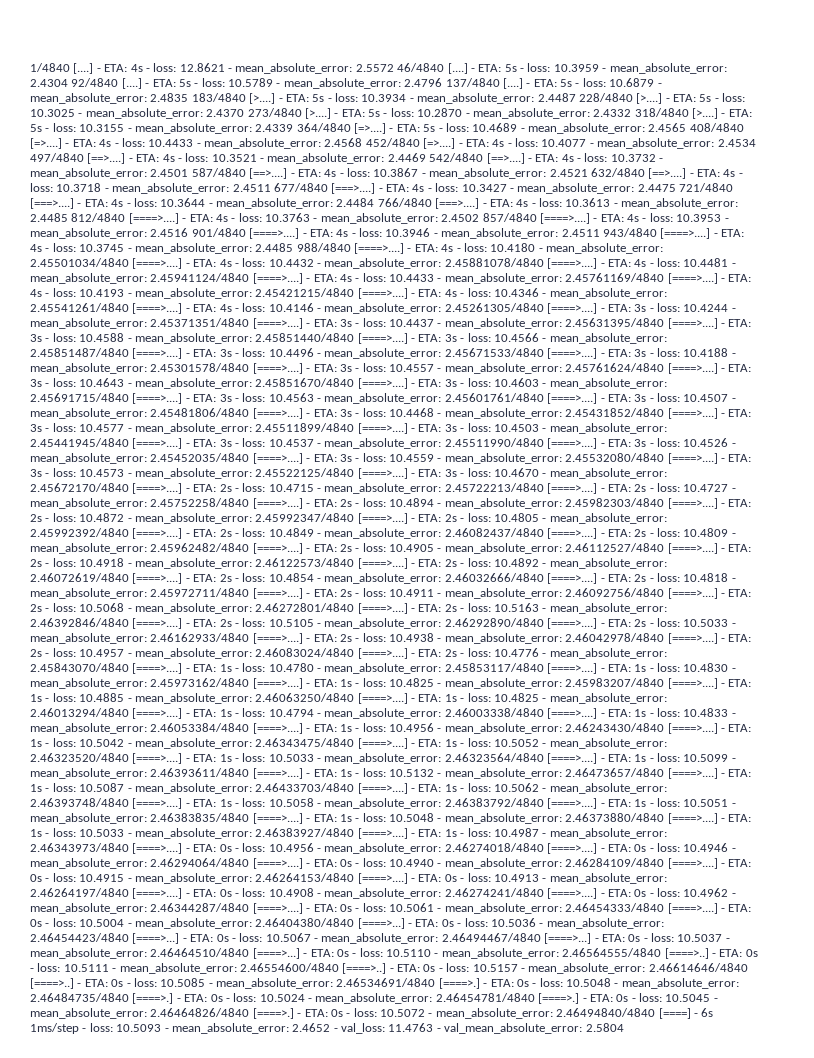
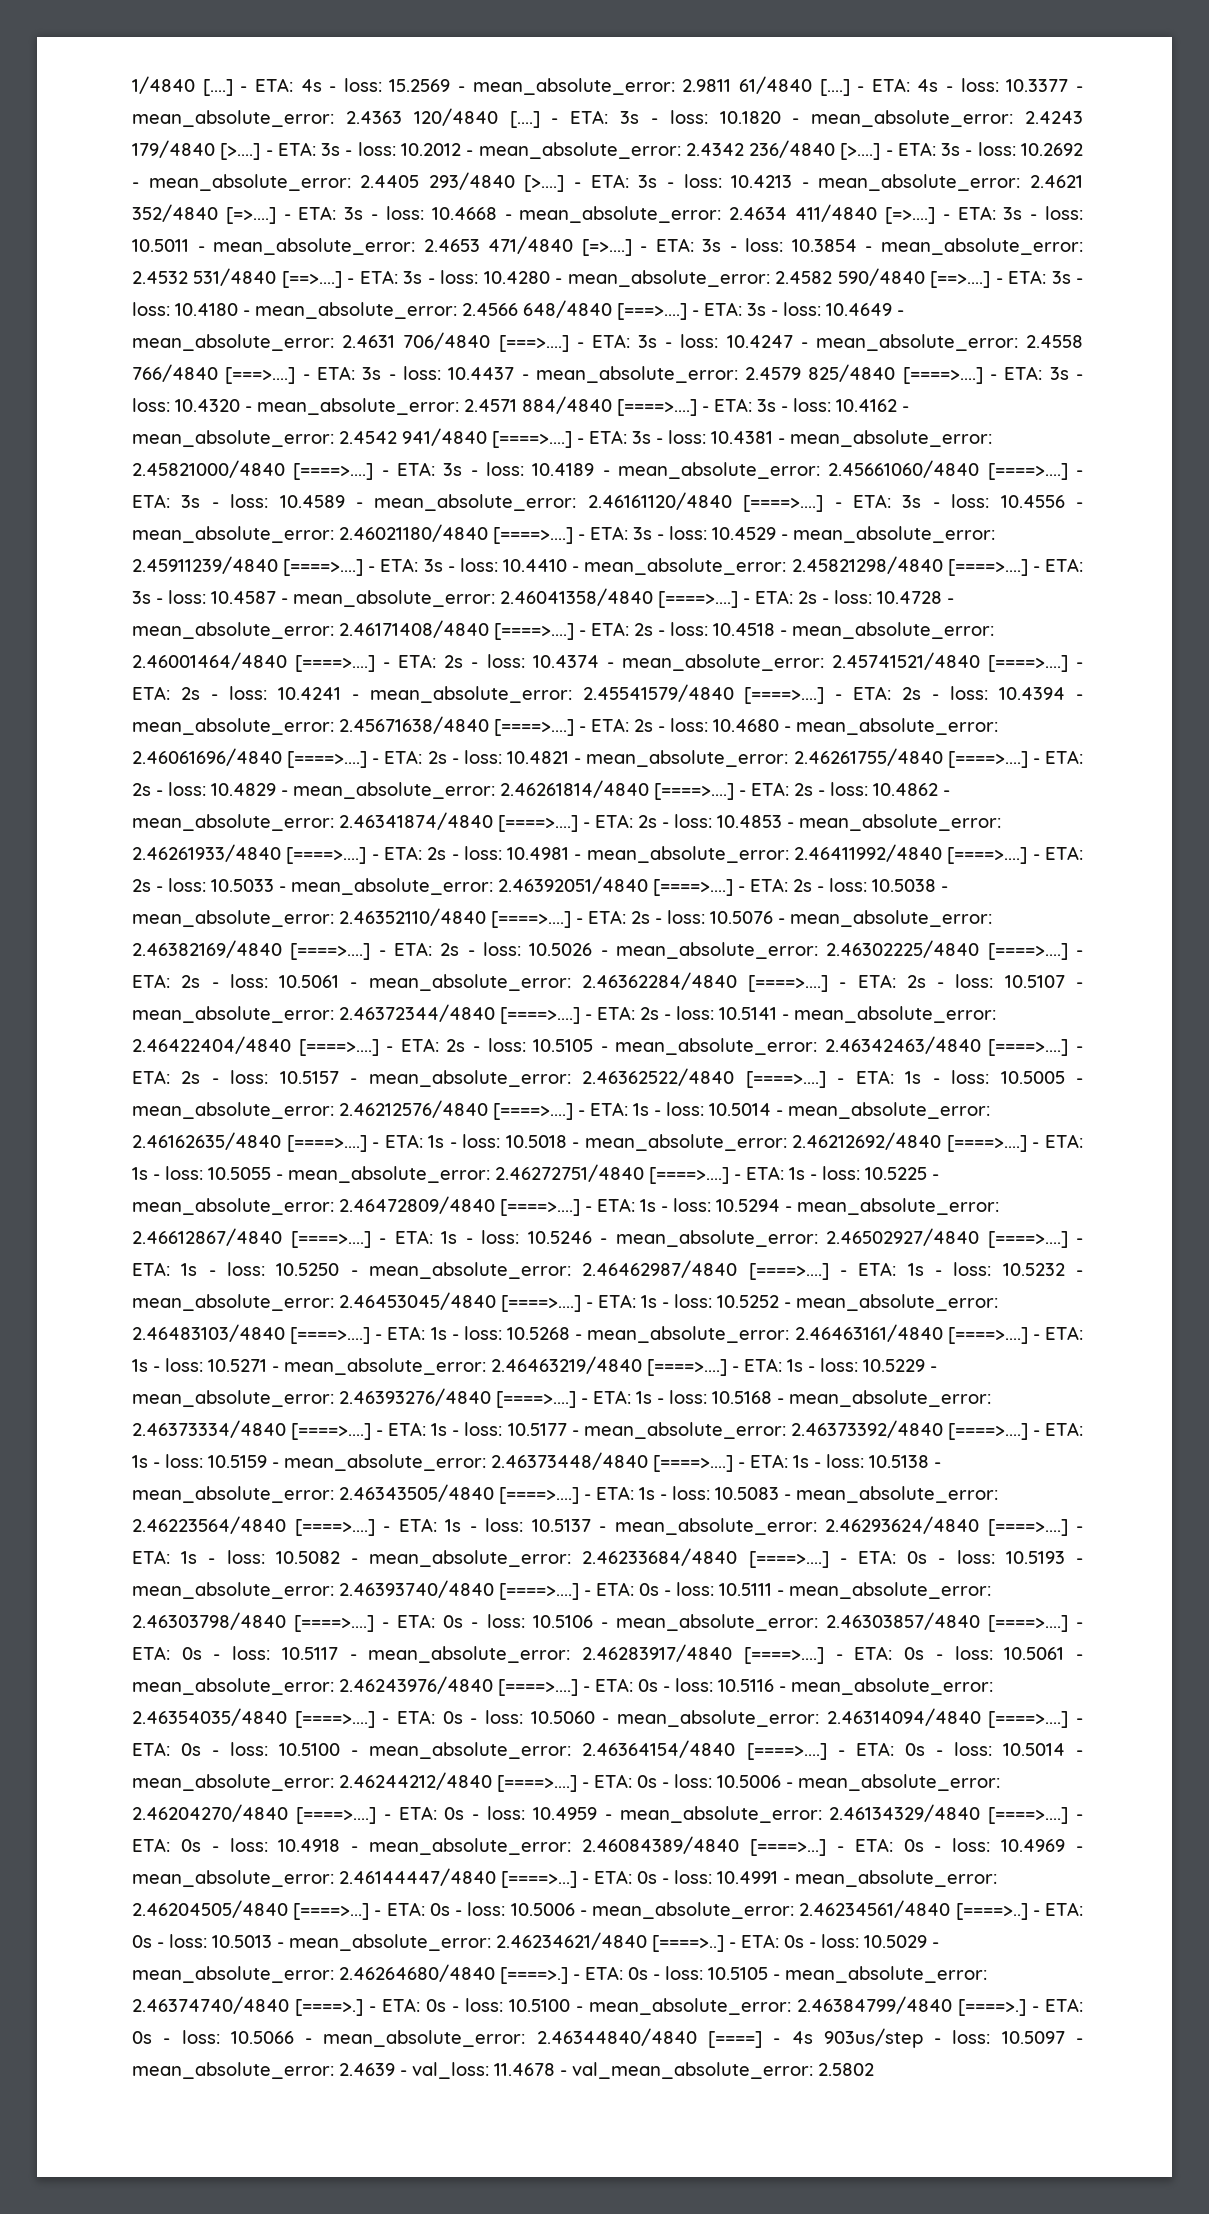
[179,63,727,74] [30,78,662,89] [30,93,746,104] [30,108,752,119] [30,123,744,134] [30,138,756,149] [30,153,664,164] [30,168,743,179] [30,183,733,194] [30,198,739,209] [30,213,729,224] [30,228,744,239] [30,243,454,254] 12.8621 - mean_absolute_error: 2.5572 46/4840 [....] - ETA: 5s - loss: 10.3959 - mean_absolute_error: 2.4304 92/4840 [....] - ETA: 5s - loss: 10.5789 - mean_absolute_error: 2.4796 137/4840 [....] - ETA: 5s - loss: 10.6879 - mean_absolute_error: 2.4835 183/4840 [>....] - ETA: 5s - loss: 10.3934 - mean_absolute_error: 2.4487 228/4840 [>....] - ETA: 5s - loss: 10.3025 - mean_absolute_error: 2.4370 273/4840 [>....] - ETA: 5s - loss: 10.2870 - mean_absolute_error: 2.4332 318/4840 [>....] - ETA: 5s - loss: 10.3155 - mean_absolute_error: 2.4339 364/4840 [=>....] - ETA: 5s - loss: 10.4689 - mean_absolute_error: 2.4565 408/4840 [=>....] - ETA: 4s - loss: 10.4433 - mean_absolute_error: 2.4568 452/4840 [=>....] - ETA: 4s - loss: 10.4077 - mean_absolute_error: 2.4534 497/4840 [==>....] - ETA: 4s - loss: 10.3521 - mean_absolute_error: 2.4469 542/4840 [==>....] - ETA: 4s - loss: 10.3732 - mean_absolute_error: 2.4501 587/4840 [==>....] - ETA: 4s - loss: 10.3867 - mean_absolute_error: 2.4521 632/4840 [==>....] - ETA: 4s - loss: 10.3718 - mean_absolute_error: 2.4511 677/4840 [===>....] - ETA: 4s - loss: 10.3427 - mean_absolute_error: 2.4475 721/4840 [===>....] - ETA: 4s - loss: 10.3644 - mean_absolute_error: 2.4484 766/4840 [===>....] - ETA: 4s - loss: 10.3613 - mean_absolute_error: 2.4485 812/4840 [====>....] - ETA: 4s - loss: 10.3763 - mean_absolute_error: 2.4502 857/4840 [====>....] - ETA: 4s - loss: 10.3953 - mean_absolute_error: 2.4516 901/4840 [====>....] - ETA: 4s - loss: 10.3946 - mean_absolute_error: 2.4511 943/4840 [====>....] - ETA: 4s - loss: 10.3745 - mean_absolute_error: 2.4485 988/4840 [====>....] - ETA: 4s -> [389,76,1084,96] [132,108,1083,128] [132,140,1084,160] [132,172,1084,192] [132,204,1084,224] [132,236,1083,256] [132,268,1071,288] 15.2569 - mean_absolute_error: 2.9811 61/4840 [....] - ETA: 4s - loss: 10.3377 - mean_absolute_error: 2.4363 120/4840 [....] - ETA: 3s - loss: 10.1820 - mean_absolute_error: 2.4243 179/4840 [>....] - ETA: 3s - loss: 10.2012 - mean_absolute_error: 2.4342 236/4840 [>....] - ETA: 3s - loss: 10.2692 - mean_absolute_error: 2.4405 293/4840 [>....] - ETA: 3s - loss: 10.4213 - mean_absolute_error: 2.4621 352/4840 [=>....] - ETA: 3s - loss: 10.4668 - mean_absolute_error: 2.4634 411/4840 [=>....] - ETA: 3s - loss: 10.5011 - mean_absolute_error: 2.4653 471/4840 [=>....] - ETA: 3s - loss: 10.3854 - mean_absolute_error: 2.4532 531/4840 [==>....] - ETA: 3s - loss: 10.4280 - mean_absolute_error: 2.4582 590/4840 [==>....] - ETA: 3s
[30,258,736,269] [30,273,752,284] [30,288,667,299] [30,303,736,314] [30,318,303,329] 2.45501034/4840 [====>....] - ETA: 4s - loss: 10.4432 - mean_absolute_error: 2.45881078/4840 [====>....] - ETA: 4s - loss: 10.4481 - mean_absolute_error: 2.45941124/4840 [====>....] - ETA: 4s - loss: 10.4433 - mean_absolute_error: 2.45761169/4840 [====>....] - ETA: 4s - loss: 10.4193 - mean_absolute_error: 2.45421215/4840 [====>....] - ETA: 4s - loss: 10.4346 - mean_absolute_error: 2.45541261/4840 [====>....] - ETA: 4s - loss: 10.4146 - mean_absolute_error: 2.45261305/4840 [====>....] - ETA: 3s - loss: 10.4244 - mean_absolute_error: 2.45371351/4840 [====>....] -> [462,300,904,320] [132,332,1083,352] [132,364,296,384] 2.4566 648/4840 [===>....] - ETA: 3s - loss: 10.4649 - mean_absolute_error: 2.4631 706/4840 [===>....] - ETA: 3s - loss: 10.4247 - mean_absolute_error: 2.4558 766/4840 [===>....]
[565,318,752,329] [30,333,667,344] [30,348,736,359] [30,363,752,374] [30,378,667,389] [30,393,736,404] [30,408,752,419] [30,423,667,434] [30,438,736,449] [30,453,752,464] [30,468,667,479] [30,483,736,494] [30,498,752,509] [30,513,667,524] [30,528,736,539] [30,543,752,554] [30,558,667,569] [30,573,736,584] [30,588,752,599] [30,603,667,614] [30,618,129,627] 2.45631395/4840 [====>....] - ETA: 3s - loss: 10.4588 - mean_absolute_error: 2.45851440/4840 [====>....] - ETA: 3s - loss: 10.4566 - mean_absolute_error: 2.45851487/4840 [====>....] - ETA: 3s - loss: 10.4496 - mean_absolute_error: 2.45671533/4840 [====>....] - ETA: 3s - loss: 10.4188 - mean_absolute_error: 2.45301578/4840 [====>....] - ETA: 3s - loss: 10.4557 - mean_absolute_error: 2.45761624/4840 [====>....] - ETA: 3s - loss: 10.4643 - mean_absolute_error: 2.45851670/4840 [====>....] - ETA: 3s - loss: 10.4603 - mean_absolute_error: 2.45691715/4840 [====>....] - ETA: 3s - loss: 10.4563 - mean_absolute_error: 2.45601761/4840 [====>....] - ETA: 3s - loss: 10.4507 - mean_absolute_error: 2.45481806/4840 [====>....] - ETA: 3s - loss: 10.4468 - mean_absolute_error: 2.45431852/4840 [====>....] - ETA: 3s - loss: 10.4577 - mean_absolute_error: 2.45511899/4840 [====>....] - ETA: 3s - loss: 10.4503 - mean_absolute_error: 2.45441945/4840 [====>....] - ETA: 3s - loss: 10.4537 - mean_absolute_error: 2.45511990/4840 [====>....] - ETA: 3s - loss: 10.4526 - mean_absolute_error: 2.45452035/4840 [====>....] - ETA: 3s - loss: 10.4559 - mean_absolute_error: 2.45532080/4840 [====>....] - ETA: 3s - loss: 10.4573 - mean_absolute_error: 2.45522125/4840 [====>....] - ETA: 3s - loss: 10.4670 - mean_absolute_error: 2.45672170/4840 [====>....] - ETA: 2s - loss: 10.4715 - mean_absolute_error: 2.45722213/4840 [====>....] - ETA: 2s - loss: 10.4727 - mean_absolute_error: 2.45752258/4840 [====>....] - ETA: 2s - loss: 10.4894 - mean_absolute_error: 2.45982303/4840 [====>....] - ETA: 2s - loss: 10.4872 - mean_absolute_error: 2.45992347/4840 [====>....] - ETA: 2s - loss: 10.4805 - mean_absolute_error: 2.45992392/4840 [====>....] - ETA: 2s - loss: 10.4849 - mean_absolute_error: 2.46082437/4840 [====>....] - ETA: 2s - loss: 10.4809 - mean_absolute_error: 2.45962482/4840 [====>....] - ETA: 2s - loss: 10.4905 - mean_absolute_error: 2.46112527/4840 [====>....] - ETA: 2s - loss: 10.4918 - mean_absolute_error: 2.46122573/4840 [====>....] - ETA: 2s - loss: 10.4892 - mean_absolute_error: 2.46072619/4840 [====>....] - ETA: 2s - loss: 10.4854 - mean_absolute_error: 2.46032666/4840 [====>....] - ETA: 2s - loss: 10.4818 - mean_absolute_error: 2.45972711/4840 [====>....] - ETA: 2s - loss: 10.4911 - mean_absolute_error: 2.46092756/4840 [====>....] - ETA: 2s - loss: 10.5068 - mean_absolute_error: 2.46272801/4840 [====>....] - ETA: 2s - loss: 10.5163 - mean_absolute_error: 2.46392846/4840 -> [745,364,1083,384] [132,396,909,416] [132,428,992,448] [132,460,1083,480] [132,492,1083,512] [132,524,995,544] [132,556,1083,576] [132,588,954,608] [132,620,994,640] [132,652,1083,672] [132,684,1083,704] [132,716,998,736] [132,748,1083,768] [132,780,950,800] [132,812,1001,832] [132,844,1083,864] [132,876,948,896] [132,908,992,928] [132,940,1083,960] [132,972,1083,992] [132,1004,996,1024] [132,1036,291,1054] 2.4579 825/4840 [====>....] - ETA: 3s - loss: 10.4320 - mean_absolute_error: 2.4571 884/4840 [====>....] - ETA: 3s - loss: 10.4162 - mean_absolute_error: 2.4542 941/4840 [====>....] - ETA: 3s - loss: 10.4381 - mean_absolute_error: 2.45821000/4840 [====>....] - ETA: 3s - loss: 10.4189 - mean_absolute_error: 2.45661060/4840 [====>....] - ETA: 3s - loss: 10.4589 - mean_absolute_error: 2.46161120/4840 [====>....] - ETA: 3s - loss: 10.4556 - mean_absolute_error: 2.46021180/4840 [====>....] - ETA: 3s - loss: 10.4529 - mean_absolute_error: 2.45911239/4840 [====>....] - ETA: 3s - loss: 10.4410 - mean_absolute_error: 2.45821298/4840 [====>....] - ETA: 3s - loss: 10.4587 - mean_absolute_error: 2.46041358/4840 [====>....] - ETA: 2s - loss: 10.4728 - mean_absolute_error: 2.46171408/4840 [====>....] - ETA: 2s - loss: 10.4518 - mean_absolute_error: 2.46001464/4840 [====>....] - ETA: 2s - loss: 10.4374 - mean_absolute_error: 2.45741521/4840 [====>....] - ETA: 2s - loss: 10.4241 - mean_absolute_error: 2.45541579/4840 [====>....] - ETA: 2s - loss: 10.4394 - mean_absolute_error: 2.45671638/4840 [====>....] - ETA: 2s - loss: 10.4680 - mean_absolute_error: 2.46061696/4840 [====>....] - ETA: 2s - loss: 10.4821 - mean_absolute_error: 2.46261755/4840 [====>....] - ETA: 2s - loss: 10.4829 - mean_absolute_error: 2.46261814/4840 [====>....] - ETA: 2s - loss: 10.4862 - mean_absolute_error: 2.46341874/4840 [====>....] - ETA: 2s - loss: 10.4853 - mean_absolute_error: 2.46261933/4840 [====>....] - ETA: 2s - loss: 10.4981 - mean_absolute_error: 2.46411992/4840 [====>....] - ETA: 2s - loss: 10.5033 - mean_absolute_error: 2.46392051/4840 [====>....] - ETA: 2s - loss: 10.5038 - mean_absolute_error: 2.46352110/4840 [====>....] - ETA: 2s - loss: 10.5076 - mean_absolute_error: 2.46382169/4840 [====>....] - ETA: 2s - loss: 10.5026 - mean_absolute_error: 2.46302225/4840 [====>....] - ETA: 2s - loss: 10.5061 - mean_absolute_error: 2.46362284/4840 [====>....] - ETA: 2s - loss: 10.5107 - mean_absolute_error: 2.46372344/4840 [====>....] - ETA: 2s - loss: 10.5141 - mean_absolute_error: 2.46422404/4840
[444,618,736,629] [30,633,752,644] [30,648,667,659] [30,663,736,674] [30,678,752,689] [30,693,667,704] [30,708,736,719] [30,723,752,734] [30,738,667,749] [30,753,736,764] [30,768,752,779] [30,783,667,794] [30,798,736,809] [30,813,752,824] [30,828,667,839] [30,843,736,854] [30,858,752,869] [30,873,667,884] [30,888,736,899] [30,903,250,914] 2.46292890/4840 [====>....] - ETA: 2s - loss: 10.5033 - mean_absolute_error: 2.46162933/4840 [====>....] - ETA: 2s - loss: 10.4938 - mean_absolute_error: 2.46042978/4840 [====>....] - ETA: 2s - loss: 10.4957 - mean_absolute_error: 2.46083024/4840 [====>....] - ETA: 2s - loss: 10.4776 - mean_absolute_error: 2.45843070/4840 [====>....] - ETA: 1s - loss: 10.4780 - mean_absolute_error: 2.45853117/4840 [====>....] - ETA: 1s - loss: 10.4830 - mean_absolute_error: 2.45973162/4840 [====>....] - ETA: 1s - loss: 10.4825 - mean_absolute_error: 2.45983207/4840 [====>....] - ETA: 1s - loss: 10.4885 - mean_absolute_error: 2.46063250/4840 [====>....] - ETA: 1s - loss: 10.4825 - mean_absolute_error: 2.46013294/4840 [====>....] - ETA: 1s - loss: 10.4794 - mean_absolute_error: 2.46003338/4840 [====>....] - ETA: 1s - loss: 10.4833 - mean_absolute_error: 2.46053384/4840 [====>....] - ETA: 1s - loss: 10.4956 - mean_absolute_error: 2.46243430/4840 [====>....] - ETA: 1s - loss: 10.5042 - mean_absolute_error: 2.46343475/4840 [====>....] - ETA: 1s - loss: 10.5052 - mean_absolute_error: 2.46323520/4840 [====>....] - ETA: 1s - loss: 10.5033 - mean_absolute_error: 2.46323564/4840 [====>....] - ETA: 1s - loss: 10.5099 - mean_absolute_error: 2.46393611/4840 [====>....] - ETA: 1s - loss: 10.5132 - mean_absolute_error: 2.46473657/4840 [====>....] - ETA: 1s - loss: 10.5087 - mean_absolute_error: 2.46433703/4840 [====>....] - ETA: 1s - loss: 10.5062 - mean_absolute_error: 2.46393748/4840 [====>....] - ETA: 1s - loss: 10.5058 - mean_absolute_error: 2.46383792/4840 [====>....] - ETA: 1s - loss: 10.5051 - mean_absolute_error: 2.46383835/4840 [====>....] - ETA: 1s - loss: 10.5048 - mean_absolute_error: 2.46373880/4840 [====>....] - ETA: 1s - loss: 10.5033 - mean_absolute_error: 2.46383927/4840 [====>....] - ETA: 1s - loss: 10.4987 - mean_absolute_error: 2.46343973/4840 [====>....] - ETA: 0s - loss: 10.4956 - mean_absolute_error: 2.46274018/4840 [====>....] - ETA: 0s - loss: 10.4946 - mean_absolute_error: 2.46294064/4840 [====>....] - ETA: 0s - loss: 10.4940 - mean_absolute_error: 2.46284109/4840 [====>....] - ETA: 0s - loss: 10.4915 - mean_absolute_error: 2.46264153/4840 [====>....] - ETA: 0s - loss: 10.4913 - mean_absolute_error: 2.46264197/4840 [====>....] - ETA: 0s - loss: 10.4908 - mean_absolute_error: 2.46274241/4840 [====>....] - ETA: 0s - loss: 10.4962 - mean_absolute_error: 2.46344287/4840 -> [824,1036,1083,1056] [132,1068,1084,1088] [132,1100,990,1120] [132,1132,1083,1152] [132,1164,939,1184] [132,1196,999,1216] [132,1228,1083,1248] [132,1260,1084,1280] [132,1292,998,1312] [132,1324,1083,1344] [132,1356,937,1376] [132,1388,991,1408] [132,1420,1084,1440] [132,1452,941,1472] [132,1484,998,1504] [132,1516,1083,1536] [132,1548,1084,1568] [132,1580,991,1600] [132,1612,1083,1632] [132,1644,733,1663] 2.46342463/4840 [====>....] - ETA: 2s - loss: 10.5157 - mean_absolute_error: 2.46362522/4840 [====>....] - ETA: 1s - loss: 10.5005 - mean_absolute_error: 2.46212576/4840 [====>....] - ETA: 1s - loss: 10.5014 - mean_absolute_error: 2.46162635/4840 [====>....] - ETA: 1s - loss: 10.5018 - mean_absolute_error: 2.46212692/4840 [====>....] - ETA: 1s - loss: 10.5055 - mean_absolute_error: 2.46272751/4840 [====>....] - ETA: 1s - loss: 10.5225 - mean_absolute_error: 2.46472809/4840 [====>....] - ETA: 1s - loss: 10.5294 - mean_absolute_error: 2.46612867/4840 [====>....] - ETA: 1s - loss: 10.5246 - mean_absolute_error: 2.46502927/4840 [====>....] - ETA: 1s - loss: 10.5250 - mean_absolute_error: 2.46462987/4840 [====>....] - ETA: 1s - loss: 10.5232 - mean_absolute_error: 2.46453045/4840 [====>....] - ETA: 1s - loss: 10.5252 - mean_absolute_error: 2.46483103/4840 [====>....] - ETA: 1s - loss: 10.5268 - mean_absolute_error: 2.46463161/4840 [====>....] - ETA: 1s - loss: 10.5271 - mean_absolute_error: 2.46463219/4840 [====>....] - ETA: 1s - loss: 10.5229 - mean_absolute_error: 2.46393276/4840 [====>....] - ETA: 1s - loss: 10.5168 - mean_absolute_error: 2.46373334/4840 [====>....] - ETA: 1s - loss: 10.5177 - mean_absolute_error: 2.46373392/4840 [====>....] - ETA: 1s - loss: 10.5159 - mean_absolute_error: 2.46373448/4840 [====>....] - ETA: 1s - loss: 10.5138 - mean_absolute_error: 2.46343505/4840 [====>....] - ETA: 1s - loss: 10.5083 - mean_absolute_error: 2.46223564/4840 [====>....] - ETA: 1s - loss: 10.5137 - mean_absolute_error: 2.46293624/4840 [====>....] - ETA: 1s - loss: 10.5082 - mean_absolute_error: 2.46233684/4840 [====>....] - ETA: 0s - loss: 10.5193 - mean_absolute_error: 2.46393740/4840 [====>....] - ETA: 0s - loss: 10.5111 - mean_absolute_error: 2.46303798/4840 [====>....] - ETA: 0s - loss: 10.5106 - mean_absolute_error: 2.46303857/4840 [====>....] - ETA: 0s - loss: 10.5117 - mean_absolute_error: 2.46283917/4840
[565,903,752,914] [30,918,664,929] [30,933,730,944] [30,948,758,959] [30,963,748,974] [30,978,739,989] [30,993,718,1004] [30,1008,714,1019] [30,1023,331,1034] 2.46454333/4840 [====>....] - ETA: 0s - loss: 10.5004 - mean_absolute_error: 2.46404380/4840 [====>...] - ETA: 0s - loss: 10.5036 - mean_absolute_error: 2.46454423/4840 [====>...] - ETA: 0s - loss: 10.5067 - mean_absolute_error: 2.46494467/4840 [====>...] - ETA: 0s - loss: 10.5037 - mean_absolute_error: 2.46464510/4840 [====>...] - ETA: 0s - loss: 10.5110 - mean_absolute_error: 2.46564555/4840 [====>..] - ETA: 0s - loss: 10.5111 - mean_absolute_error: 2.46554600/4840 [====>..] - ETA: 0s - loss: 10.5157 - mean_absolute_error: 2.46614646/4840 [====>..] - ETA: 0s - loss: 10.5085 - mean_absolute_error: 2.46534691/4840 [====>.] - ETA: 0s - loss: 10.5048 - mean_absolute_error: 2.46484735/4840 [====>.] - ETA: 0s - loss: 10.5024 - mean_absolute_error: 2.46454781/4840 [====>.] - ETA: 0s - loss: 10.5045 - mean_absolute_error: 2.46464826/4840 [====>.] - ETA: 0s - loss: 10.5072 - mean_absolute_error: 2.46494840/4840 [====] - 6s 1ms/step - loss: 10.5093 - mean_absolute_error: 2.4652 -> [339,1676,993,1696] [132,1708,1083,1728] [132,1740,1084,1760] [132,1772,1000,1792] [132,1804,1083,1824] [132,1836,1083,1856] [132,1868,997,1888] [132,1900,1084,1920] [132,1932,939,1952] [132,1964,987,1984] [132,1996,1083,2016] [132,2028,1084,2048] [132,2062,395,2079] 2.46243976/4840 [====>....] - ETA: 0s - loss: 10.5116 - mean_absolute_error: 2.46354035/4840 [====>....] - ETA: 0s - loss: 10.5060 - mean_absolute_error: 2.46314094/4840 [====>....] - ETA: 0s - loss: 10.5100 - mean_absolute_error: 2.46364154/4840 [====>....] - ETA: 0s - loss: 10.5014 - mean_absolute_error: 2.46244212/4840 [====>....] - ETA: 0s - loss: 10.5006 - mean_absolute_error: 2.46204270/4840 [====>....] - ETA: 0s - loss: 10.4959 - mean_absolute_error: 2.46134329/4840 [====>....] - ETA: 0s - loss: 10.4918 - mean_absolute_error: 2.46084389/4840 [====>...] - ETA: 0s - loss: 10.4969 - mean_absolute_error: 2.46144447/4840 [====>...] - ETA: 0s - loss: 10.4991 - mean_absolute_error: 2.46204505/4840 [====>...] - ETA: 0s - loss: 10.5006 - mean_absolute_error: 2.46234561/4840 [====>..] - ETA: 0s - loss: 10.5013 - mean_absolute_error: 2.46234621/4840 [====>..] - ETA: 0s - loss: 10.5029 - mean_absolute_error: 2.46264680/4840 [====>.] - ETA: 0s - loss: 10.5105 - mean_absolute_error: 2.46374740/4840 [====>.] - ETA: 0s - loss: 10.5100 - mean_absolute_error: 2.46384799/4840 [====>.] - ETA: 0s - loss: 10.5066 - mean_absolute_error: 2.46344840/4840 [====] - 4s 903us/step - loss: 10.5097 - mean_absolute_error: 2.4639
[388,1023,434,1032] 11.4763 -> [494,2063,555,2076] 11.4678
[585,1023,624,1032] 2.5804 -> [818,2063,874,2076] 2.5802

